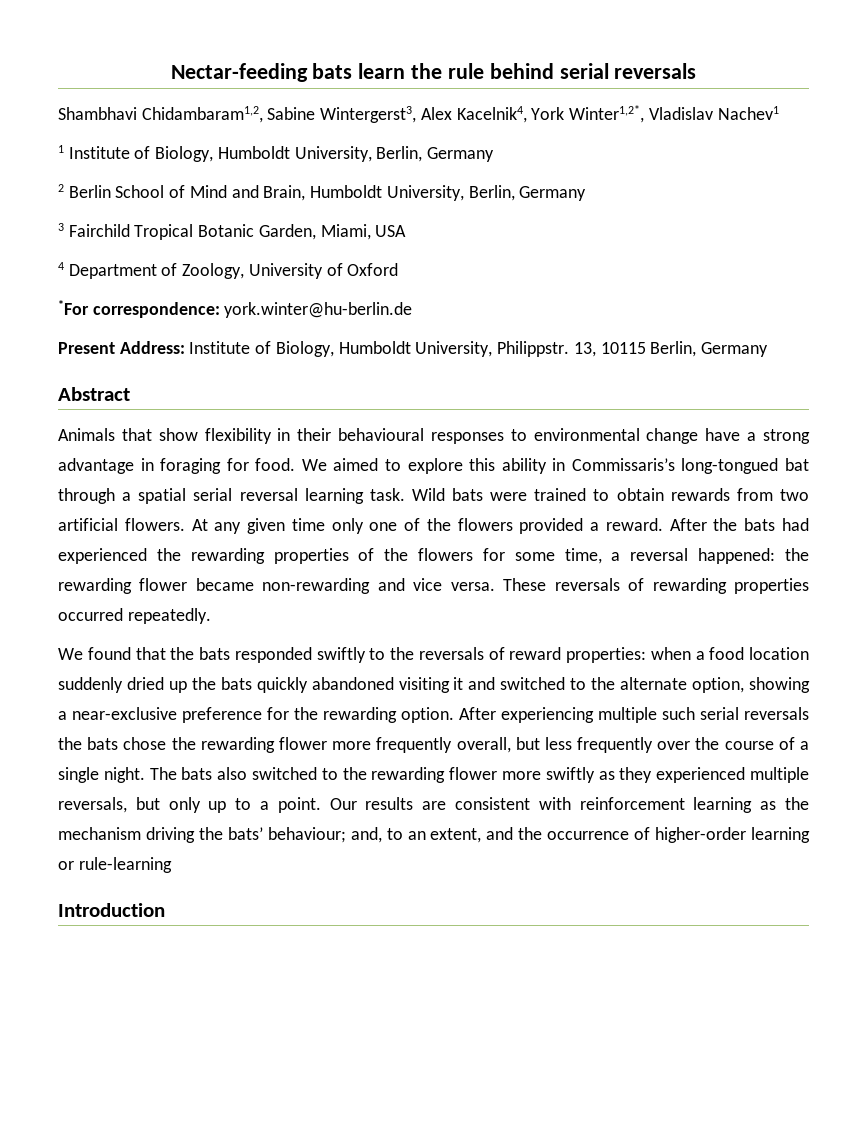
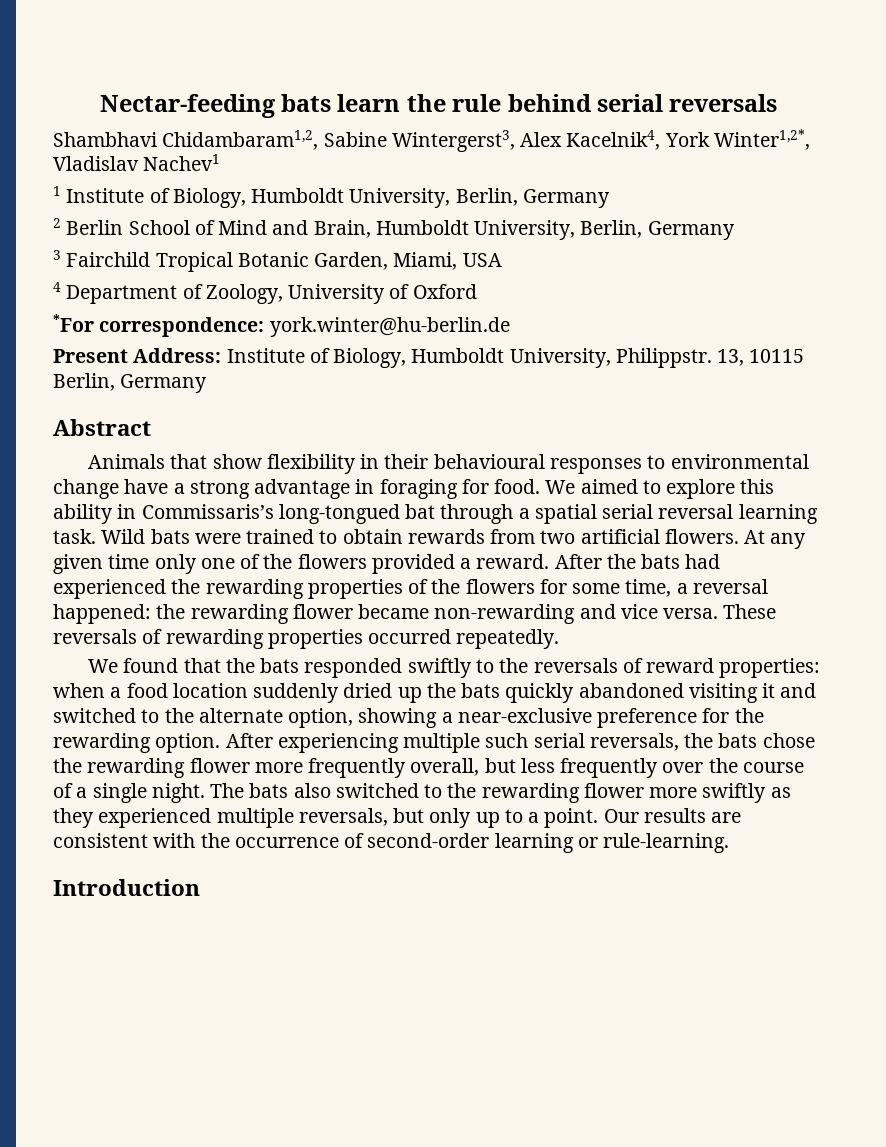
[744,707,809,720] reversals -> [589,733,679,751] reversals,
[579,797,809,813] [58,827,514,843] reinforcement learning as the mechanism driving the bats’ behaviour; and, to an extent, and -> (196, 840) none
[655,827,747,843] higher-order -> [367,833,490,848] second-order
[78,857,172,873] rule-learning -> [603,833,730,853] rule-learning.

